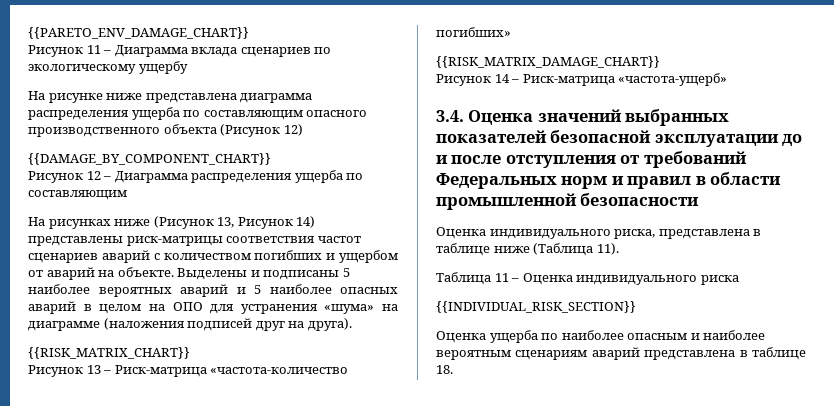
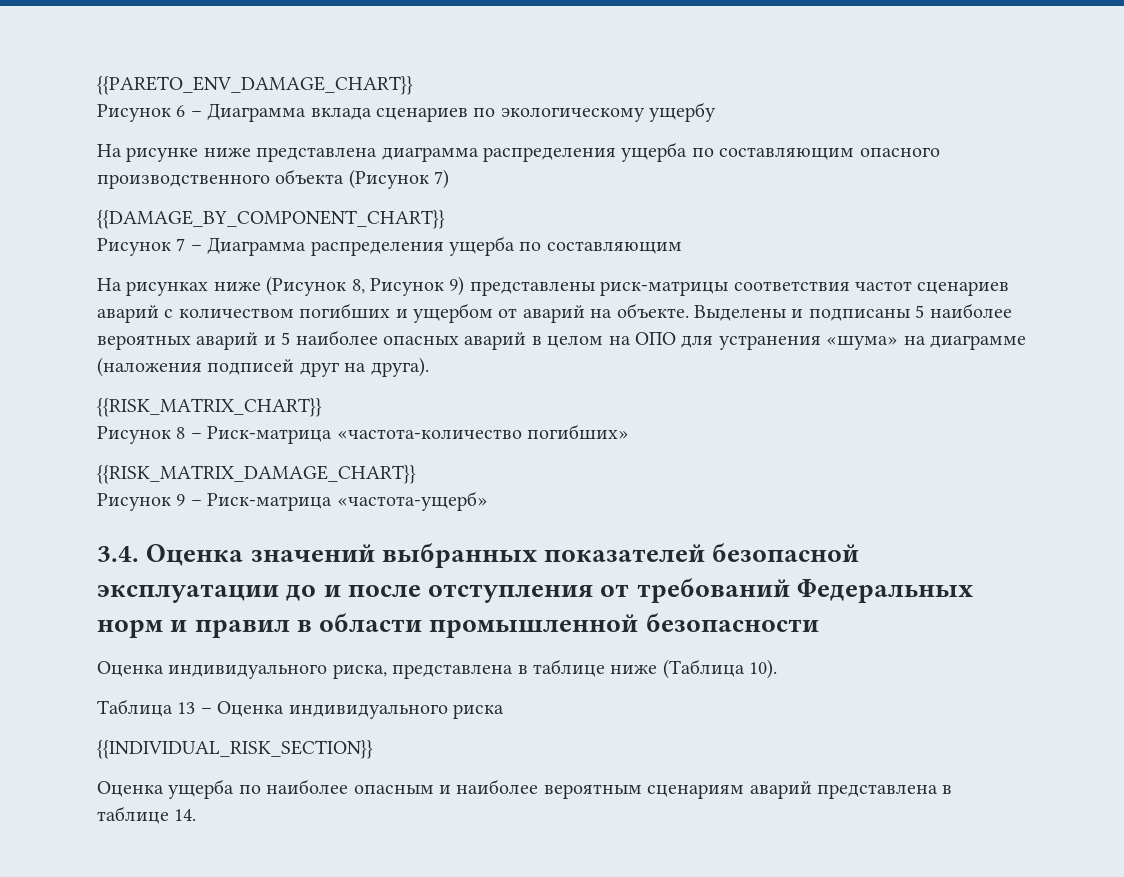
[86,45,101,54] 11 -> [176,105,186,117] 6
[283,124,303,136] 12) -> [434,169,450,189] 7)
[86,171,101,180] 12 -> [176,238,186,251] 7
[217,216,316,229] 13, Рисунок 14) -> [351,276,465,296] 8, Рисунок 9)
[86,365,101,374] 13 -> [176,427,186,439] 8
[494,74,510,83] 14 -> [176,494,186,506] 9
[596,243,619,255] 11). -> [749,659,778,679] 10).
[494,273,509,282] 11 -> [177,702,196,714] 13
[436,365,453,374] 18. -> [174,809,197,821] 14.

